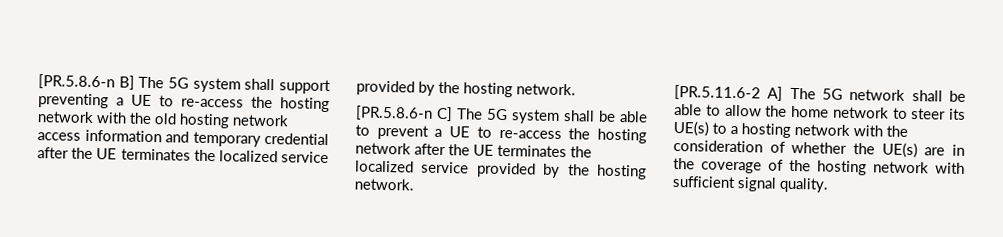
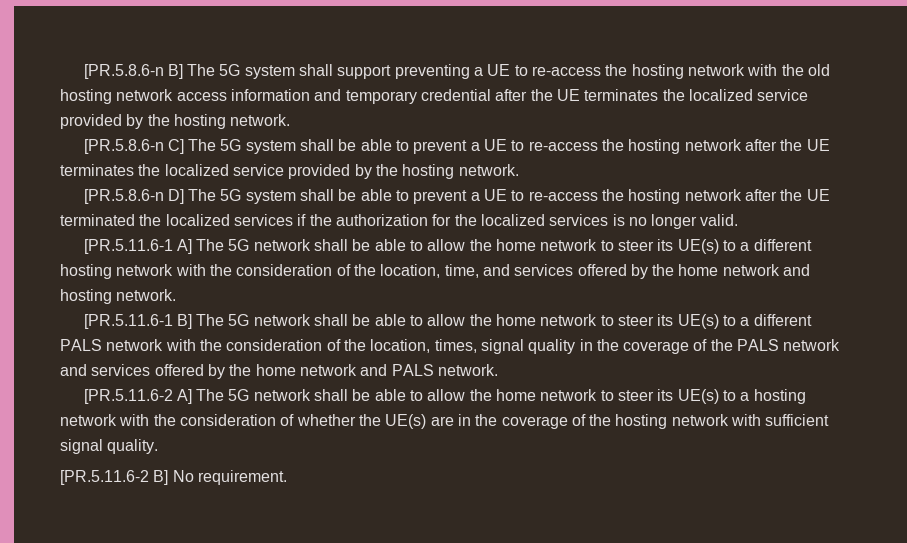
(414, 184) none -> [83,189,830,204] [60,214,739,229] [83,239,812,254] [60,264,811,279] [60,289,177,304] [83,314,812,329] [60,339,841,354] [60,364,498,379] // [PR.5.8.6-n D] The 5G system shall be able to prevent a UE to re-access the hosting network after the UE terminated the localized services if the authorization for the localized services is no longer valid. // [PR.5.11.6-1 A] The 5G network shall be able to allow the home network to steer its UE(s) to a different hosting network with the consideration of the location, time, and services offered by the home network and hosting network. // [PR.5.11.6-1 B] The 5G network shall be able to allow the home network to steer its UE(s) to a different PALS network with the consideration of the location, times, signal quality in the coverage of the PALS network and services offered by the home network and PALS network.
(829, 185) none -> [60,470,287,485] // [PR.5.11.6-2 B] No requirement.

